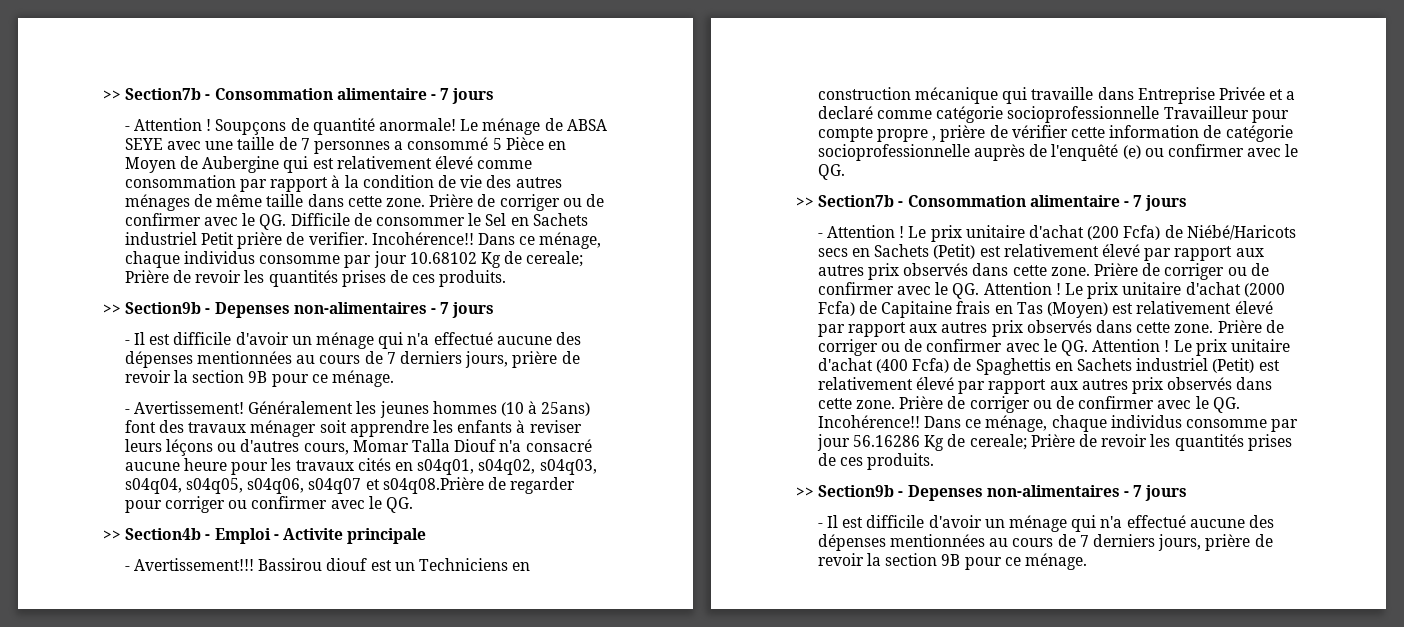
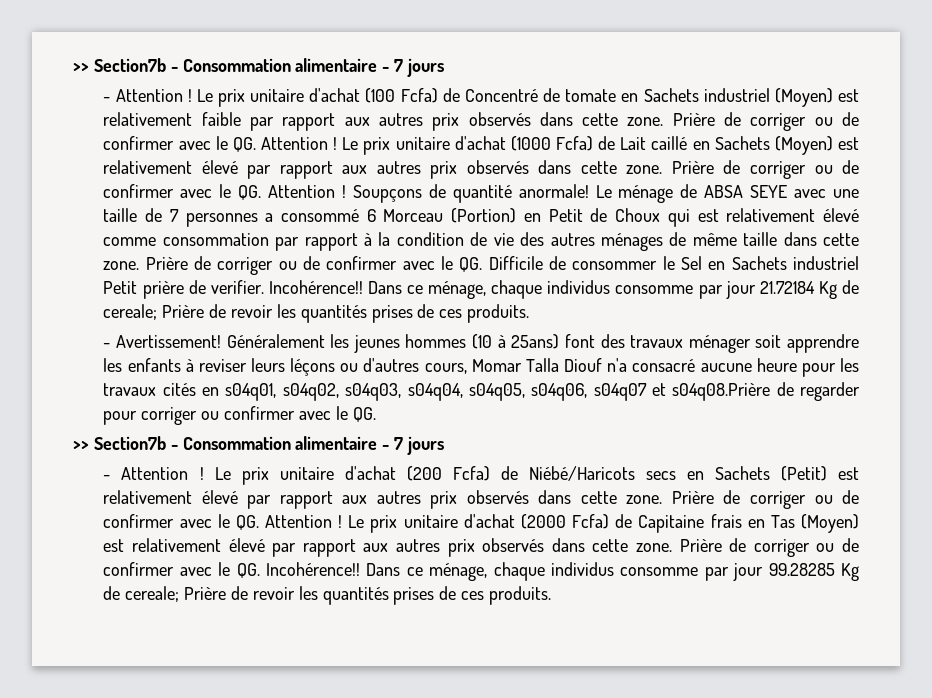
(212, 125) none -> [196,88,860,107] [103,112,860,131] [103,136,859,155] [103,160,859,179] [103,184,346,200] Le prix unitaire d'achat (100 Fcfa) de Concentré de tomate en Sachets industriel (Moyen) est relativement faible par rapport aux autres prix observés dans cette zone. Prière de corriger ou de confirmer avec le QG. Attention ! Le prix unitaire d'achat (1000 Fcfa) de Lait caillé en Sachets (Moyen) est relativement élevé par rapport aux autres prix observés dans cette zone. Prière de corriger ou de confirmer avec le QG. Attention !
[492,137,566,150] [124,156,280,173] 5 Pièce en Moyen de Aubergine -> [366,208,661,223] 6 Morceau (Portion) en Petit de Choux
[409,252,477,264] 10.68102 -> [759,281,815,294] 21.72184
[103,302,495,318] [124,332,581,349] [124,351,580,368] [124,370,395,387] // >> Section9b - Depenses non-alimentaires - 7 jours // - Il est difficile d'avoir un ménage qui n'a effectué aucune des dépenses mentionnées au cours de 7 derniers jours, prière de revoir la section 9B pour ce ménage. -> (530, 313) none
[103,528,427,544] [124,558,531,571] [817,87,1296,104] [817,106,1289,123] [817,125,1293,142] [817,144,1299,161] [817,164,845,180] // >> Section4b - Emploi - Activite principale // - Avertissement!!! Bassirou diouf est un Techniciens en construction mécanique qui travaille dans Entreprise Privée et a declaré comme catégorie socioprofessionnelle Travailleur pour compte propre , prière de vérifier cette information de catégorie socioprofessionnelle auprès de l'enquêté (e) ou confirmer avec le QG. -> (376, 414) none
[1092,339,1290,356] [817,358,1280,375] [817,377,1273,394] [817,396,1240,413] [817,415,1299,432] [816,434,921,451] Attention ! Le prix unitaire d'achat (400 Fcfa) de Spaghettis en Sachets industriel (Petit) est relativement élevé par rapport aux autres prix observés dans cette zone. Prière de corriger ou de confirmer avec le QG. Incohérence!! Dans ce ménage, chaque individus consomme par jour 56.16286 -> [266,562,835,581] Incohérence!! Dans ce ménage, chaque individus consomme par jour 99.28285
[796,485,1188,501] [817,515,1274,532] [817,534,1273,551] [817,553,1088,570] // >> Section9b - Depenses non-alimentaires - 7 jours // - Il est difficile d'avoir un ménage qui n'a effectué aucune des dépenses mentionnées au cours de 7 derniers jours, prière de revoir la section 9B pour ce ménage. -> (552, 595) none

